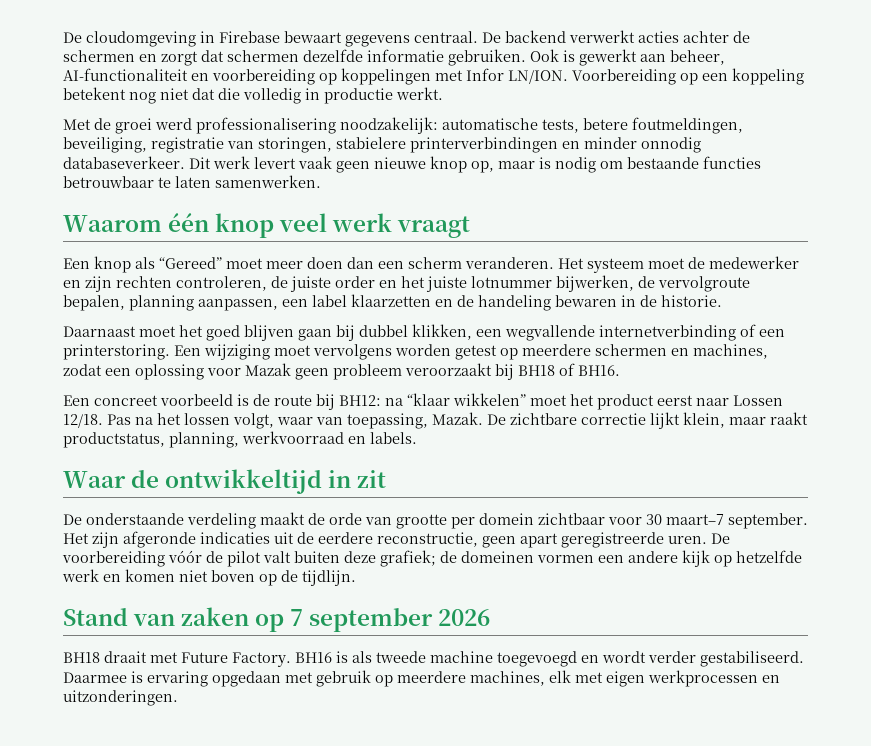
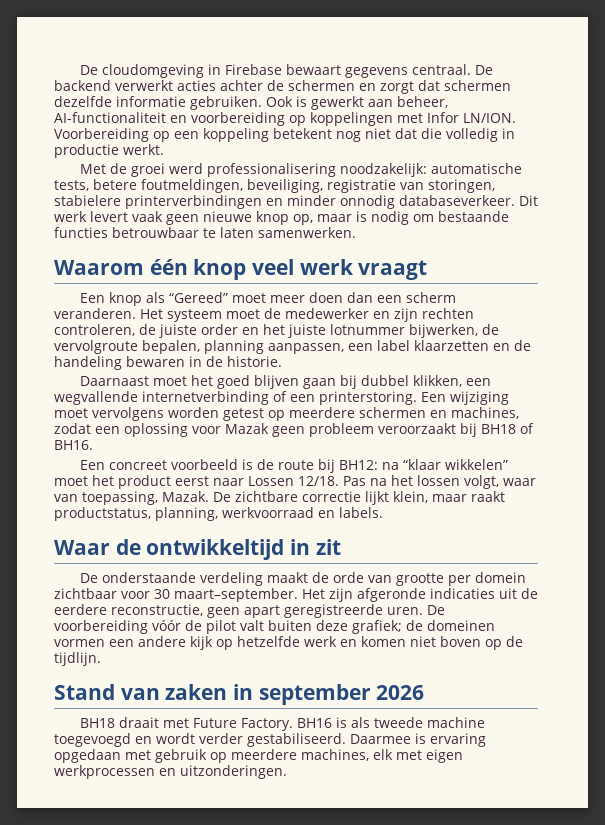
[666,513,808,529] maart–7 september. -> [174,588,298,602] maart–september.
[255,609,304,632] op 7 -> [233,684,254,700] in

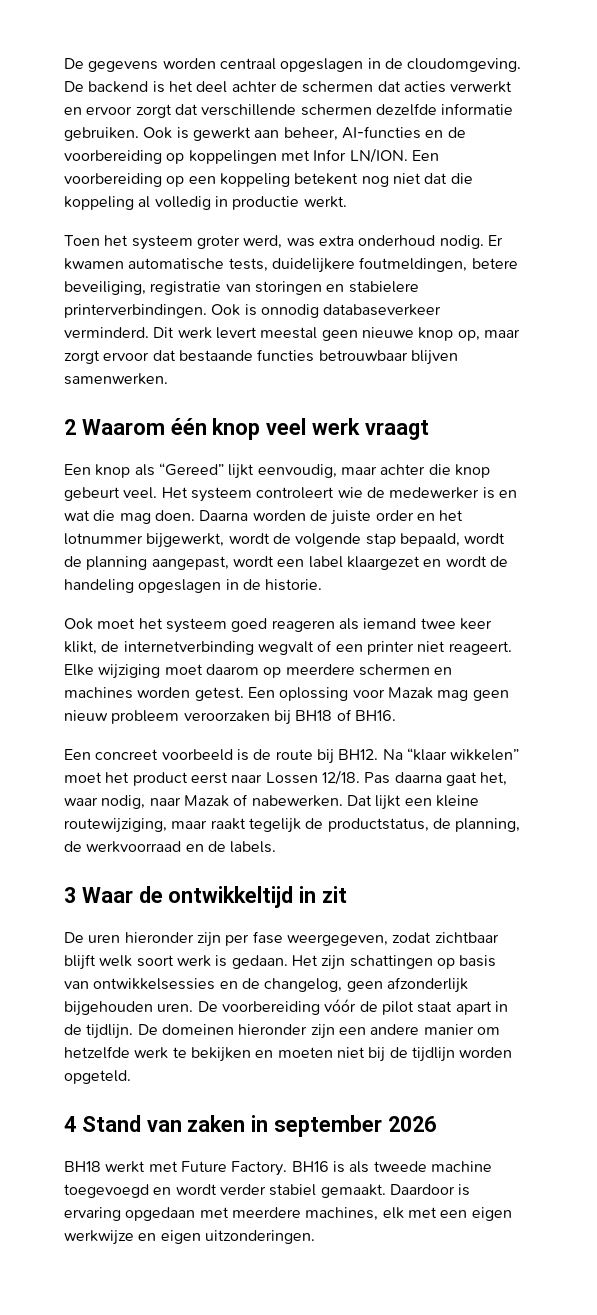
[79,64,493,78] [54,80,376,91] De cloudomgeving in Firebase bewaart gegevens centraal. De backend verwerkt acties achter de schermen en -> [64,58,522,72] [64,81,513,93] [64,106,133,115] De gegevens worden centraal opgeslagen in de cloudomgeving. De backend is het deel achter de schermen dat acties verwerkt en ervoor
(440, 85) none -> [201,104,297,116] verschillende
[54,112,187,123] AI-functionaliteit en -> [341,126,466,139] AI-functies en de
[54,128,149,142] Voorbereiding -> [411,150,439,161] [64,173,162,187] Een voorbereiding
(442, 133) none -> [64,196,151,210] koppeling al
[79,163,522,177] [54,179,495,193] [54,195,515,209] Met de groei werd professionalisering noodzakelijk: automatische tests, betere foutmeldingen, beveiliging, registratie van storingen, stabielere printerverbindingen en minder onnodig databaseverkeer. -> [64,235,503,250] [64,257,518,273] [64,281,419,295] [64,304,442,318] [64,327,149,338] Toen het systeem groter werd, was extra onderhoud nodig. Er kwamen automatische tests, duidelijkere foutmeldingen, betere beveiliging, registratie van storingen en stabielere printerverbindingen. Ook is onnodig databaseverkeer verminderd.
[132,211,163,222] vaak -> [260,327,318,339] meestal
[356,211,434,225] is nodig om -> [64,350,176,364] zorgt ervoor dat
[203,227,254,238] te laten -> [410,350,458,365] blijven
(356, 232) none -> [64,419,76,435] 2
[231,292,456,303] [54,308,474,322] [54,324,135,336] moet meer doen dan een scherm veranderen. Het systeem moet de medewerker en zijn rechten controleren, -> [228,464,490,479] [64,487,517,502] [64,510,306,524] lijkt eenvoudig, maar achter die knop gebeurt veel. Het systeem controleert wie de medewerker is en wat die mag doen. Daarna worden
[288,324,499,338] [54,340,510,354] juiste lotnummer bijwerken, de vervolgroute bepalen, planning aanpassen, een label klaarzetten en -> [64,533,506,548] [64,556,487,570] lotnummer bijgewerkt, wordt de volgende stap bepaald, wordt de planning aangepast, wordt een label klaargezet en wordt
[126,356,185,367] bewaren -> [138,579,222,593] opgeslagen
[79,375,491,389] [54,391,509,405] [54,407,519,421] [54,423,456,437] Daarnaast moet het goed blijven gaan bij dubbel klikken, een wegvallende internetverbinding of een printerstoring. Een wijziging moet vervolgens worden getest op meerdere schermen en machines, zodat een oplossing voor Mazak geen probleem veroorzaakt -> [64,618,492,633] [64,640,512,655] [64,664,453,679] [64,687,509,701] [64,710,270,724] Ook moet het systeem goed reageren als iemand twee keer klikt, de internetverbinding wegvalt of een printer niet reageert. Elke wijziging moet daarom op meerdere schermen en machines worden getest. Een oplossing voor Mazak mag geen nieuw probleem veroorzaken
[338,460,399,470] BH12: na -> [338,749,403,760] BH12. Na
[370,475,536,489] [54,491,505,505] [54,507,218,521] na het lossen volgt, waar van toepassing, Mazak. De zichtbare correctie lijkt klein, maar raakt productstatus, planning, -> [394,772,508,786] [64,794,479,810] [64,818,521,833] [64,841,82,852] daarna gaat het, waar nodig, naar Mazak of nabewerken. Dat lijkt een kleine routewijziging, maar raakt tegelijk de productstatus, de planning, de
(335, 514) none -> [207,841,226,852] de
(383, 512) none -> [64,887,76,903] 3
[101,572,526,586] [54,588,538,602] [54,604,383,618] onderstaande verdeling maakt de orde van grootte per domein zichtbaar voor 30 maart–september. Het zijn afgeronde indicaties uit de eerdere reconstructie, geen apart geregistreerde -> [88,931,499,947] [64,954,497,970] [64,977,468,993] [64,1001,153,1016] uren hieronder zijn per fase weergegeven, zodat zichtbaar blijft welk soort werk is gedaan. Het zijn schattingen op basis van ontwikkelsessies en de changelog, geen afzonderlijk bijgehouden
[240,620,495,634] [54,636,523,650] [54,652,101,666] valt buiten deze grafiek; de domeinen vormen een andere kijk op hetzelfde werk en komen niet boven op de tijdlijn. // -> [417,1001,508,1015] [64,1024,500,1039] [64,1046,513,1062] [64,1070,131,1084] [64,1116,76,1132] staat apart in de tijdlijn. De domeinen hieronder zijn een andere manier om hetzelfde werk te bekijken en moeten niet bij de tijdlijn worden opgeteld. // 4
[118,717,159,728] draait -> [105,1161,146,1173] werkt
[247,733,411,747] gestabiliseerd. Daarmee -> [269,1184,455,1198] stabiel gemaakt. Daardoor
[155,749,227,763] gebruik op -> (229, 1212) none
[426,749,463,763] [54,765,176,779] eigen werkprocessen en -> [440,1207,512,1221] [64,1230,201,1245] een eigen werkwijze en eigen

